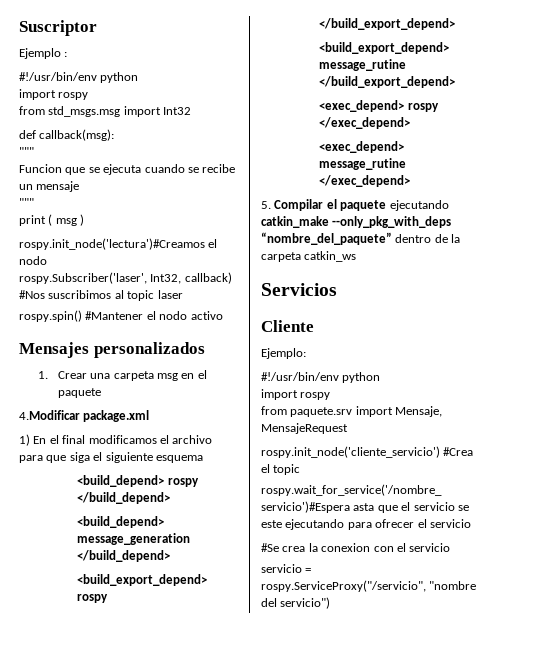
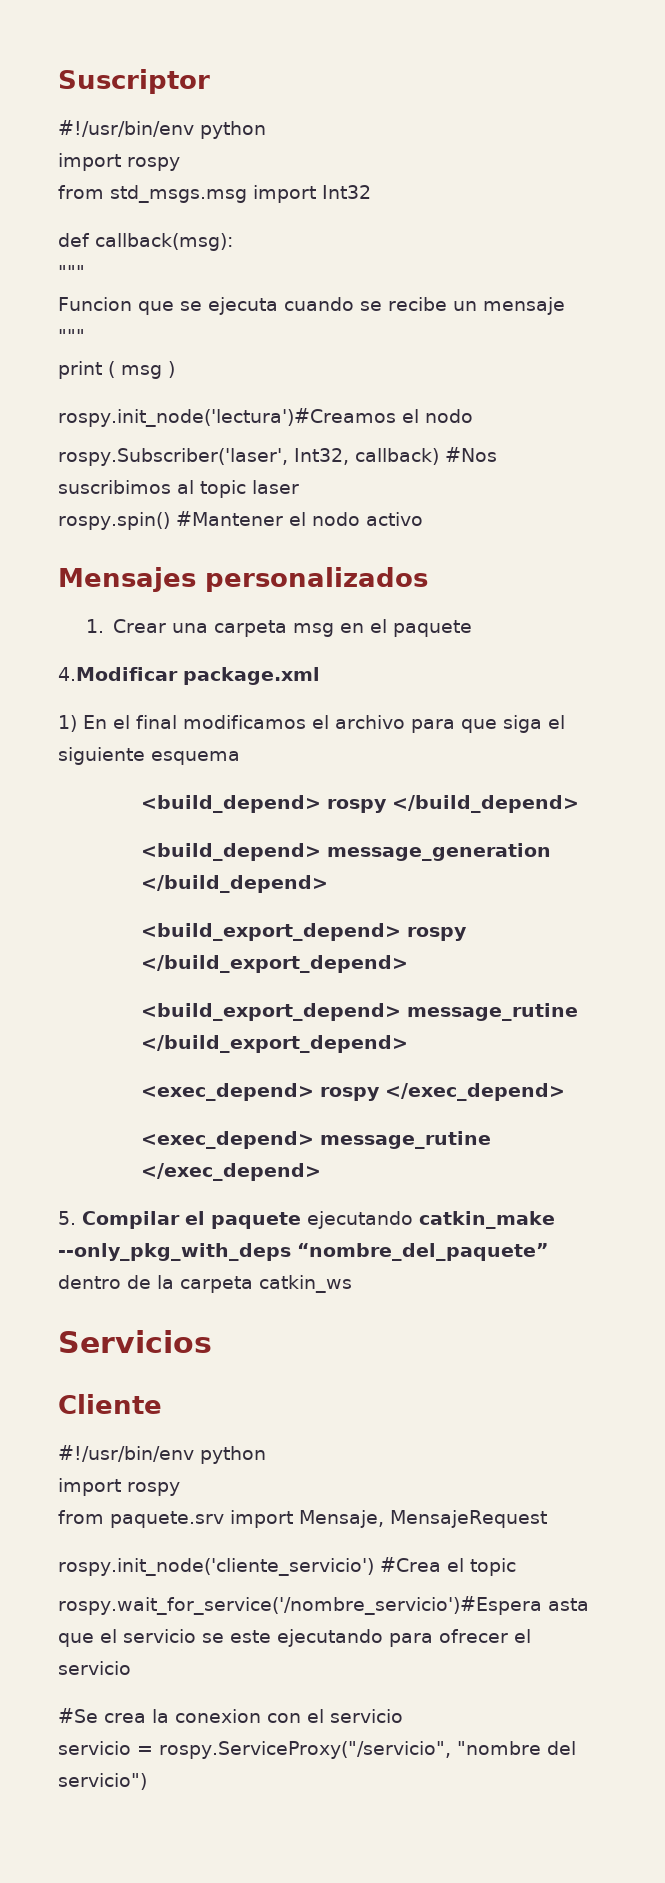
[19,48,68,59] // Ejemplo : -> (210, 81) none
[261,348,306,359] // Ejemplo: -> (162, 1404) none

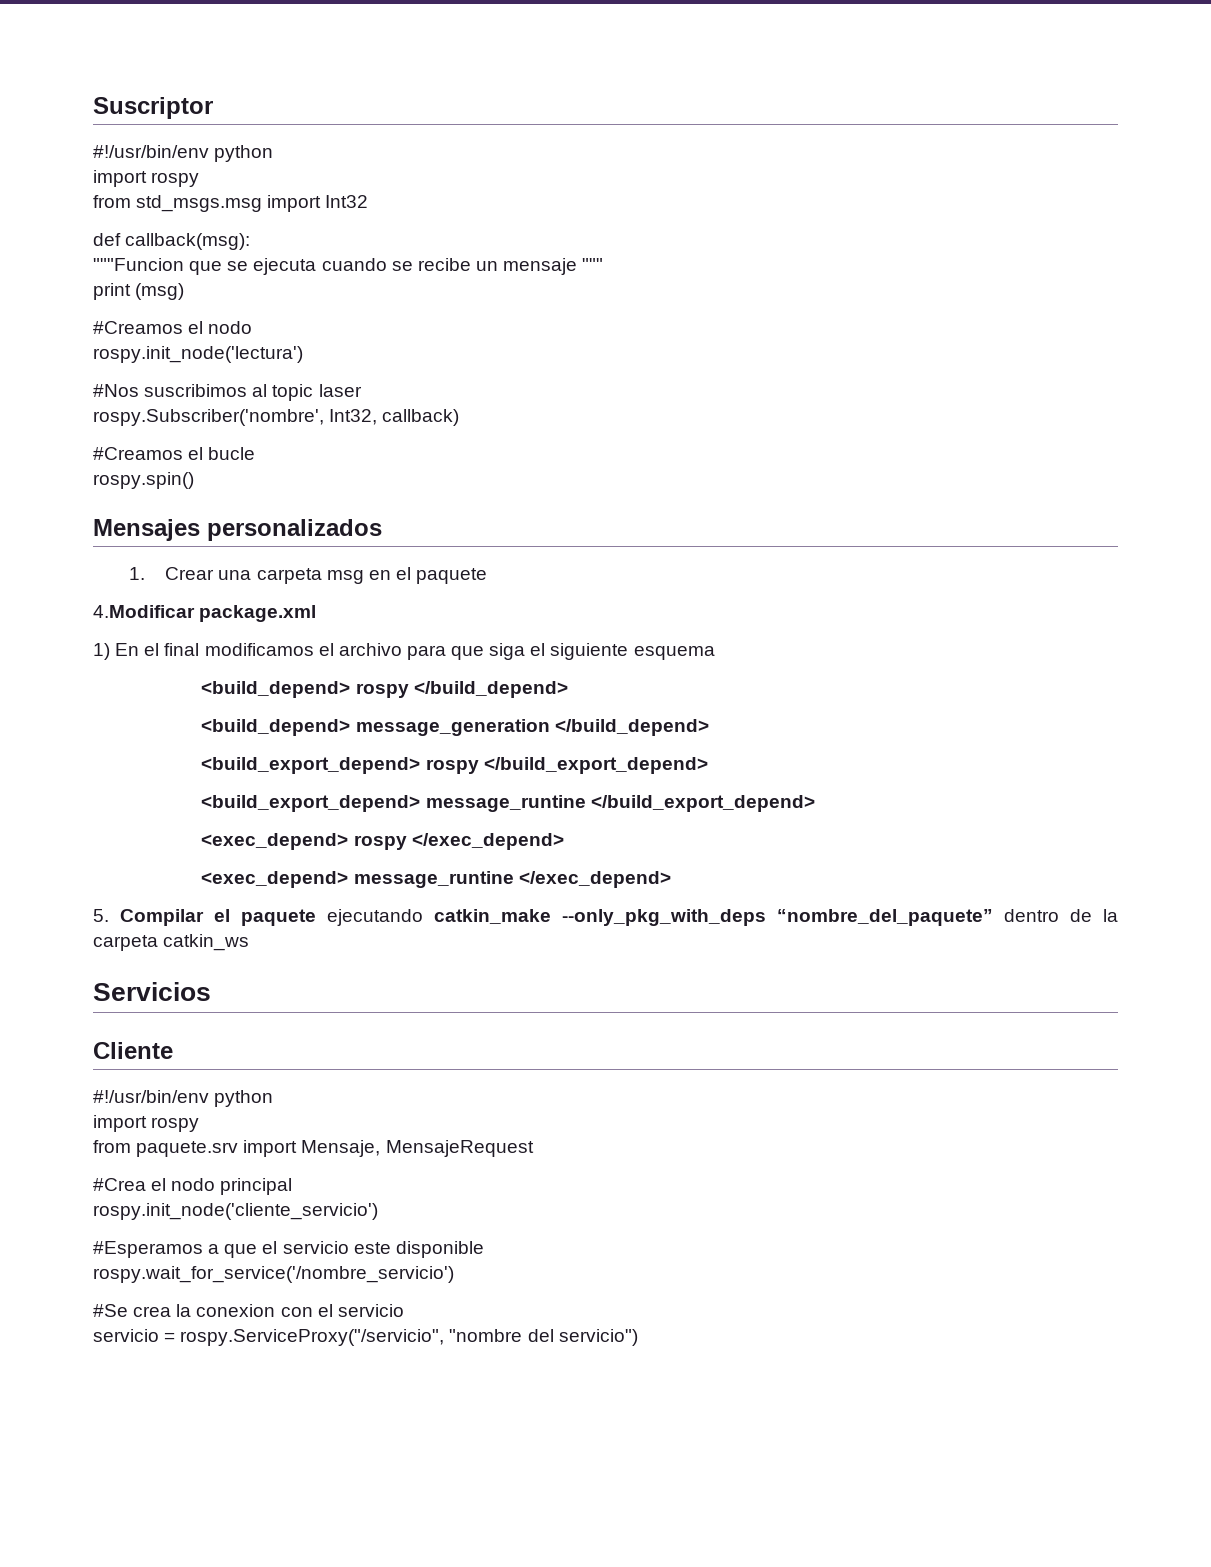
[58,265,85,279] [58,297,132,311] """ // Funcion -> [93,258,184,271] """Funcion
(565, 306) // -> (578, 266) none
[108,361,175,379] [58,408,396,427] ( msg ) // rospy.init_node('lectura')#Creamos -> [135,283,185,300] [93,321,183,334] (msg) // #Creamos
[58,448,439,466] rospy.Subscriber('laser', Int32, callback) -> [93,346,303,363] rospy.init_node('lectura') //
[58,511,423,530] rospy.spin() #Mantener el nodo activo -> [93,409,460,426] [93,447,256,460] [93,472,194,489] rospy.Subscriber('nombre', Int32, callback) // #Creamos el bucle // rospy.spin()
[407,1003,579,1021] message_rutine -> [425,795,586,812] message_runtine
[320,1131,492,1149] message_rutine -> [353,871,514,888] message_runtine
[58,1558,374,1576] rospy.init_node('cliente_servicio') -> (534, 1148) none
[469,1558,516,1576] [58,1596,589,1615] [58,1629,531,1647] [58,1661,131,1675] topic // rospy.wait_for_service('/nombre_servicio')#Espera asta que el servicio se este ejecutando para ofrecer el servicio -> [171,1178,293,1195] [93,1203,378,1220] [93,1241,484,1258] [93,1266,454,1283] nodo principal // rospy.init_node('cliente_servicio') // #Esperamos a que el servicio este disponible // rospy.wait_for_service('/nombre_servicio')

